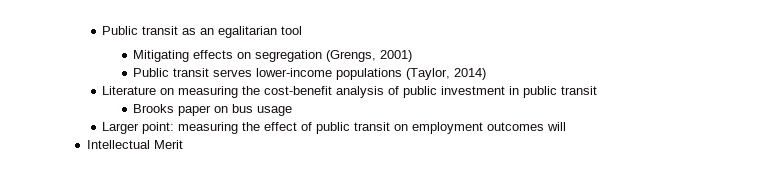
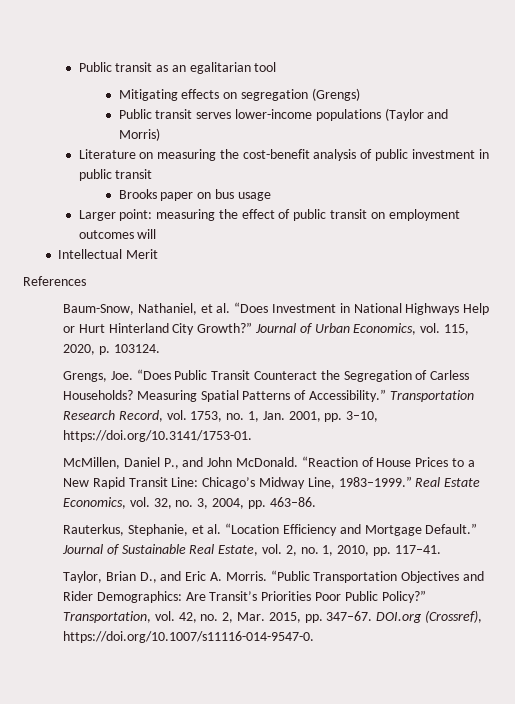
[326,50,413,62] (Grengs, 2001) -> [311,88,360,101] (Grengs)
[406,68,487,80] (Taylor, 2014) -> [384,108,449,121] [118,128,160,141] (Taylor and Morris)
(183, 144) none -> [23,276,86,286] [63,302,490,315] [63,322,469,335] [63,344,160,355] [63,369,470,382] [63,389,474,402] [63,410,379,422] [63,430,253,442] [63,456,475,469] [63,476,481,489] [63,497,316,509] [63,523,478,536] [62,544,441,556] [63,570,484,583] [63,590,426,603] [63,610,482,623] [63,631,315,643] // References // Baum-Snow, Nathaniel, et al. “Does Investment in National Highways Help or Hurt Hinterland City Growth?” Journal of Urban Economics, vol. 115, 2020, p. 103124. // Grengs, Joe. “Does Public Transit Counteract the Segregation of Carless Households? Measuring Spatial Patterns of Accessibility.” Transportation Research Record, vol. 1753, no. 1, Jan. 2001, pp. 3–10, https://doi.org/10.3141/1753-01. // McMillen, Daniel P., and John McDonald. “Reaction of House Prices to a New Rapid Transit Line: Chicago’s Midway Line, 1983–1999.” Real Estate Economics, vol. 32, no. 3, 2004, pp. 463–86. // Rauterkus, Stephanie, et al. “Location Efficiency and Mortgage Default.” Journal of Sustainable Real Estate, vol. 2, no. 1, 2010, pp. 117–41. // Taylor, Brian D., and Eric A. Morris. “Public Transportation Objectives and Rider Demographics: Are Transit’s Priorities Poor Public Policy?” Transportation, vol. 42, no. 2, Mar. 2015, pp. 347–67. DOI.org (Crossref), https://doi.org/10.1007/s11116-014-9547-0.

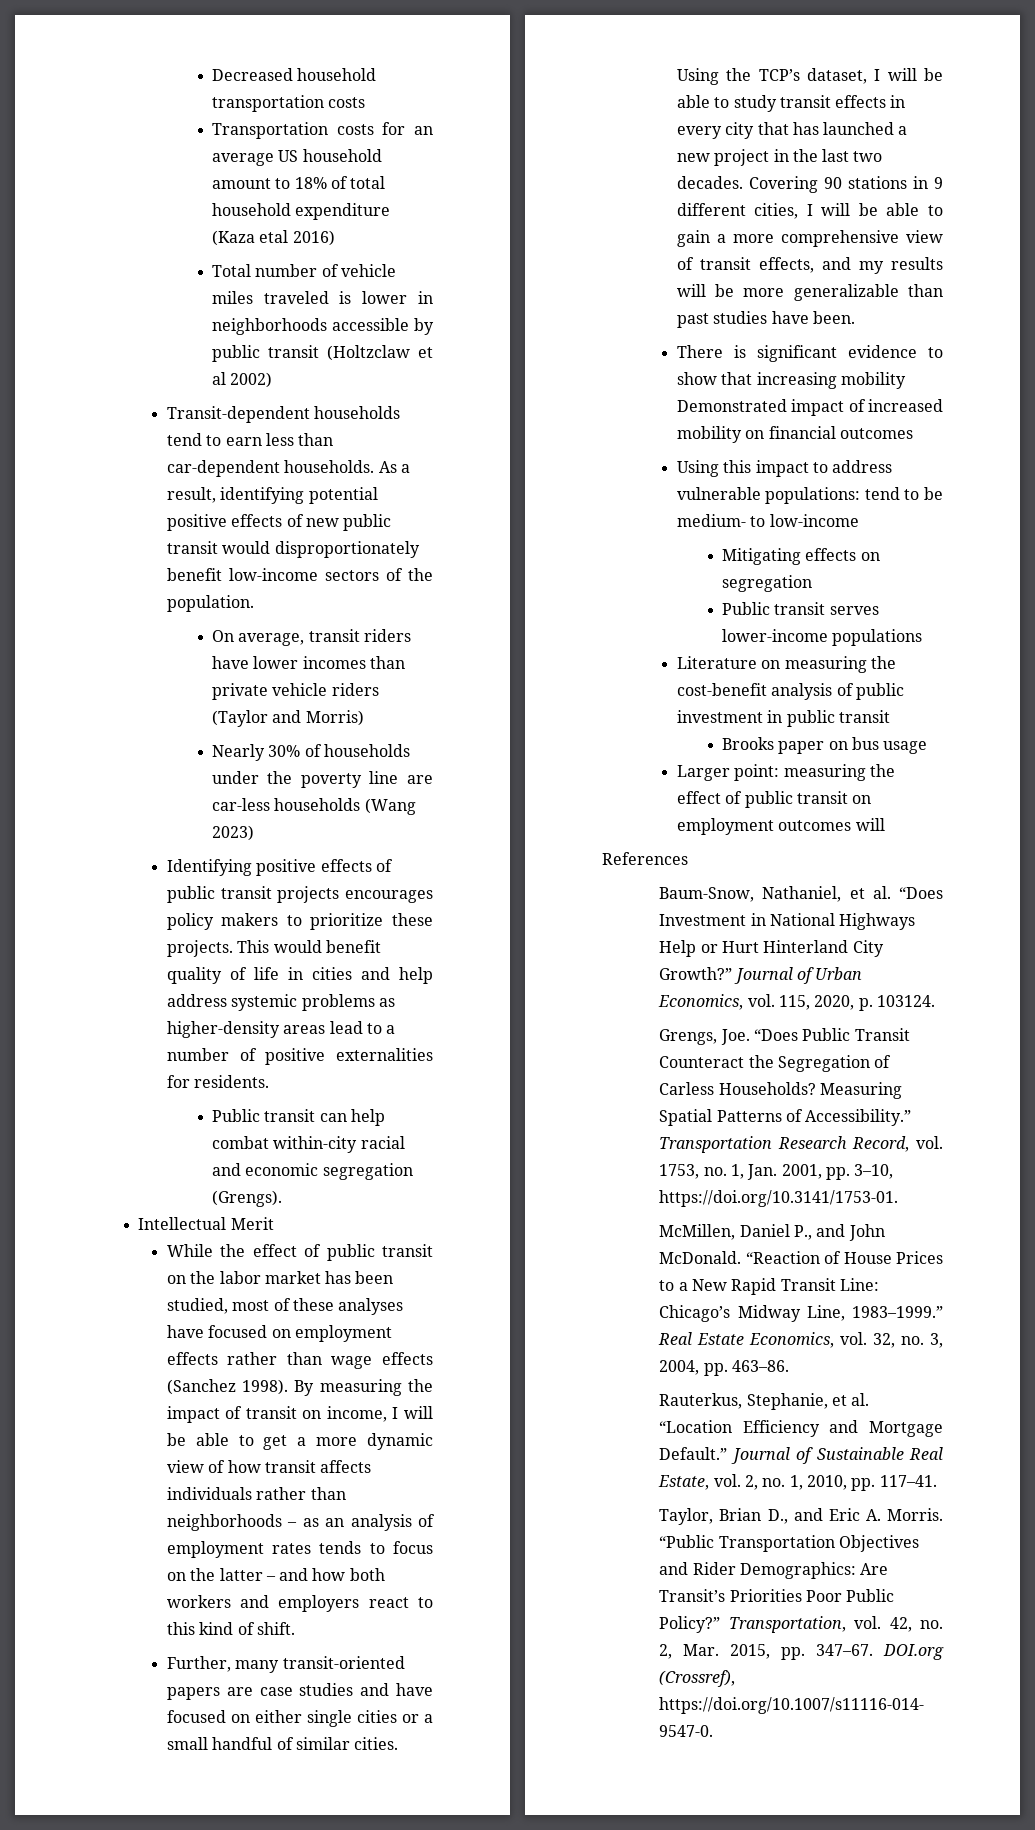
[78,62,277,74] Public transit as an egalitarian tool -> [211,68,377,81] [211,95,366,112] [211,122,433,139] [211,149,382,166] [211,176,386,189] [211,203,391,220] [211,230,335,246] [211,264,396,277] [211,291,433,304] [211,318,435,335] [211,345,434,362] [211,372,273,388] [166,406,401,423] [166,433,334,446] [166,460,410,477] [166,487,378,504] [166,514,392,531] [166,541,420,558] [166,568,433,581] [166,595,254,612] [211,629,411,646] [211,656,405,669] [211,683,379,700] [211,710,364,727] [211,744,410,761] [211,771,433,788] [211,798,416,815] [211,825,254,841] [166,859,393,876] [166,886,433,903] [166,913,433,930] [166,940,381,957] [166,967,434,984] [166,994,395,1011] [166,1021,396,1038] [166,1048,433,1065] [166,1075,270,1088] [211,1109,385,1126] [211,1136,405,1153] [211,1163,413,1180] [211,1190,282,1207] [138,1217,274,1230] [166,1244,433,1261] [166,1271,394,1284] [166,1298,404,1315] [166,1325,392,1342] [166,1352,433,1369] [166,1379,433,1396] [166,1406,434,1423] [166,1433,433,1450] [166,1460,372,1473] [166,1487,346,1500] [166,1514,435,1531] [166,1541,433,1558] [166,1568,385,1581] [166,1595,433,1612] [166,1622,295,1635] [166,1656,405,1673] [166,1683,434,1700] [166,1710,434,1727] [166,1737,399,1750] [676,68,943,85] [676,95,906,112] [676,122,908,139] [676,149,883,166] [676,176,943,193] [676,203,943,219] [676,230,943,247] [676,257,943,274] [676,284,943,301] [676,311,855,328] [676,345,943,362] [676,372,906,389] [676,399,943,416] [676,426,913,443] [676,460,893,477] [676,487,943,504] [676,514,859,527] Decreased household transportation costs // Transportation costs for an average US household amount to 18% of total household expenditure (Kaza etal 2016) // Total number of vehicle miles traveled is lower in neighborhoods accessible by public transit (Holtzclaw et al 2002) // Transit-dependent households tend to earn less than car-dependent households. As a result, identifying potential positive effects of new public transit would disproportionately benefit low-income sectors of the population. // On average, transit riders have lower incomes than private vehicle riders (Taylor and Morris) // Nearly 30% of households under the poverty line are car-less households (Wang 2023) // Identifying positive effects of public transit projects encourages policy makers to prioritize these projects. This would benefit quality of life in cities and help address systemic problems as higher-density areas lead to a number of positive externalities for residents. // Public transit can help combat within-city racial and economic segregation (Grengs). // Intellectual Merit // While the effect of public transit on the labor market has been studied, most of these analyses have focused on employment effects rather than wage effects (Sanchez 1998). By measuring the impact of transit on income, I will be able to get a more dynamic view of how transit affects individuals rather than neighborhoods – as an analysis of employment rates tends to focus on the latter – and how both workers and employers react to this kind of shift. // Further, many transit-oriented papers are case studies and have focused on either single cities or a small handful of similar cities. Using the TCP’s dataset, I will be able to study transit effects in every city that has launched a new project in the last two decades. Covering 90 stations in 9 different cities, I will be able to gain a more comprehensive view of transit effects, and my results will be more generalizable than past studies have been. // There is significant evidence to show that increasing mobility Demonstrated impact of increased mobility on financial outcomes // Using this impact to address vulnerable populations: tend to be medium- to low-income
[311,88,360,101] (Grengs) -> (812, 583) none
[384,108,449,121] [118,128,160,141] (Taylor and Morris) -> (923, 637) none
[58,249,159,259] // Intellectual Merit -> (885, 824) none

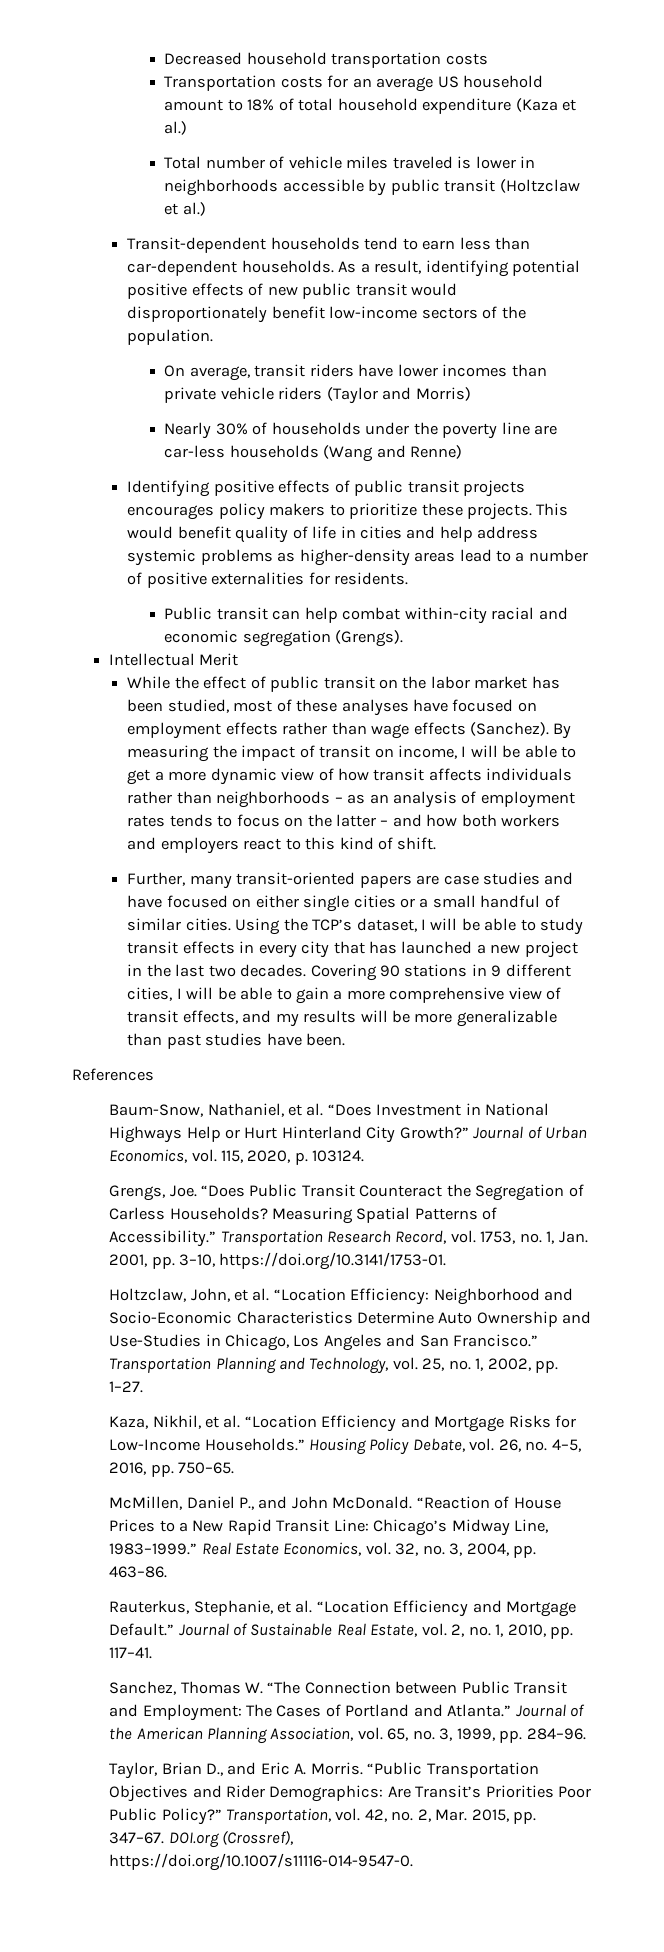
[259,230,335,246] etal 2016) -> [562,99,577,111] [164,121,188,135] et al.)
[211,372,273,388] al 2002) -> [182,202,206,216] al.)
[211,825,254,841] 2023) -> [376,445,463,459] and Renne)
[166,1379,289,1395] (Sanchez 1998). -> [469,722,549,736] (Sanchez).
[676,345,943,362] [676,372,906,389] [676,399,943,416] [676,426,913,443] [676,460,893,477] [676,487,943,504] [676,514,859,527] [721,548,880,565] [721,575,812,592] [721,602,879,615] [721,629,923,646] [676,656,896,673] [676,683,904,700] [676,710,890,727] [721,737,928,754] [676,764,895,781] [676,791,872,808] [676,818,885,835] // There is significant evidence to show that increasing mobility Demonstrated impact of increased mobility on financial outcomes // Using this impact to address vulnerable populations: tend to be medium- to low-income // Mitigating effects on segregation // Public transit serves lower-income populations // Literature on measuring the cost-benefit analysis of public investment in public transit // Brooks paper on bus usage // Larger point: measuring the effect of public transit on employment outcomes will -> (346, 1039) none
(899, 1198) none -> [109,1288,574,1305] [109,1311,592,1327] [109,1334,539,1351] [109,1357,559,1374] [109,1381,144,1393] [109,1415,577,1432] [109,1438,581,1455] [109,1462,235,1477] // Holtzclaw, John, et al. “Location Efficiency: Neighborhood and Socio-Economic Characteristics Determine Auto Ownership and Use-Studies in Chicago, Los Angeles and San Francisco.” Transportation Planning and Technology, vol. 25, no. 1, 2002, pp. 1–27. // Kaza, Nikhil, et al. “Location Efficiency and Mortgage Risks for Low-Income Households.” Housing Policy Debate, vol. 26, no. 4–5, 2016, pp. 750–65.
(937, 1481) none -> [109,1681,568,1695] [109,1704,586,1721] [109,1727,586,1744] // Sanchez, Thomas W. “The Connection between Public Transit and Employment: The Cases of Portland and Atlanta.” Journal of the American Planning Association, vol. 65, no. 3, 1999, pp. 284–96.

